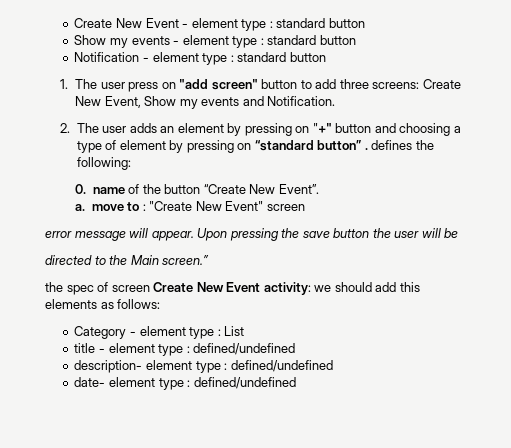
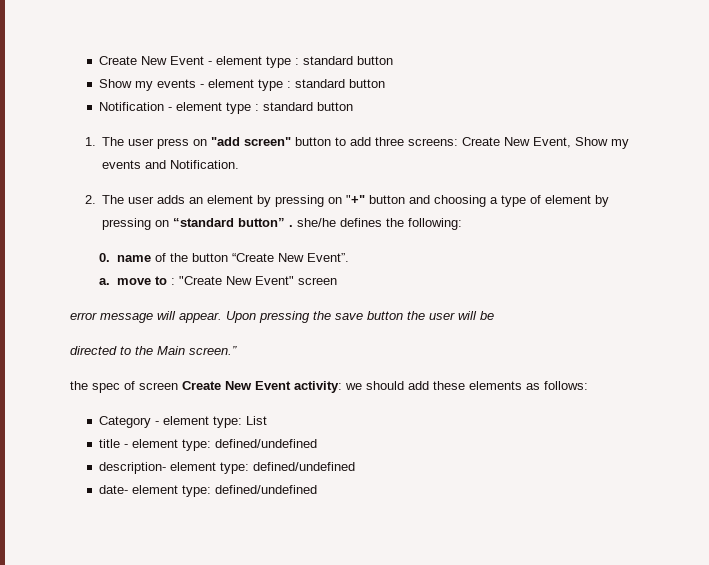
(368, 149) none -> [297,218,337,227] she/he
[399,282,420,292] this -> [433,381,465,390] these
[189,327,221,339] type : -> [213,416,243,428] type:
[158,344,190,356] type : -> [182,439,212,451] type:
[195,361,228,373] type : -> [220,462,250,474] type:
[158,378,191,390] type : -> [182,485,212,497] type:

